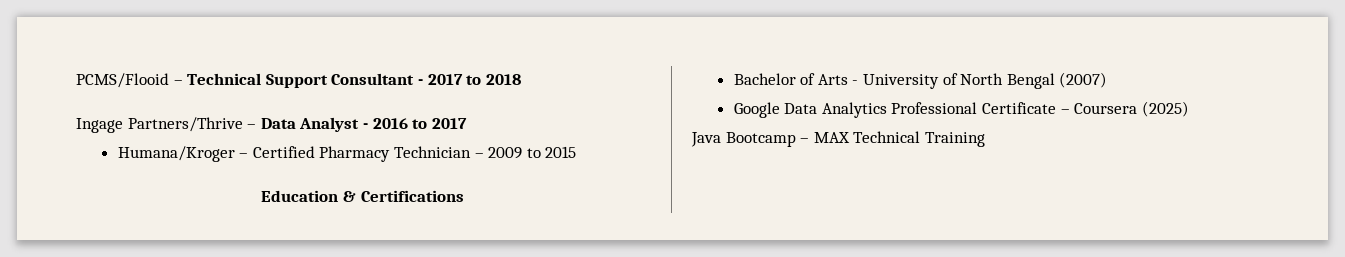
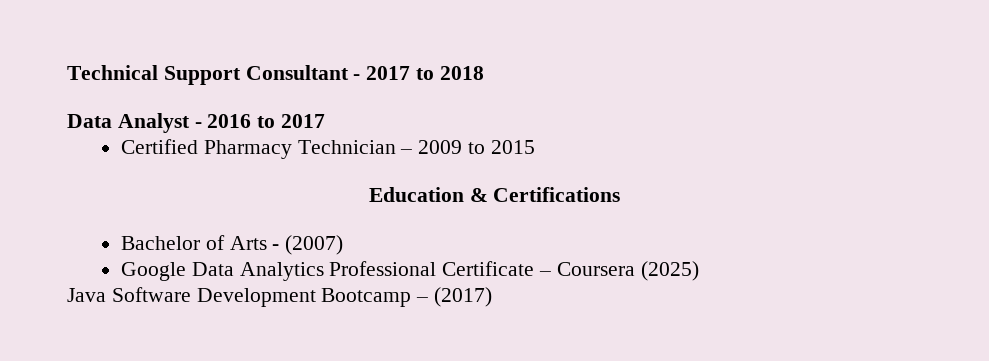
[76,73,183,88] PCMS/Flooid – -> (67, 72) none
[76,117,257,133] Ingage Partners/Thrive – -> (484, 73) none
[117,146,249,162] Humana/Kroger – -> (326, 121) none
[862,73,1055,89] University of North Bengal -> (280, 247) none
[725,131,985,147] Bootcamp – MAX Technical Training -> [111,287,493,307] Software Development Bootcamp – (2017)

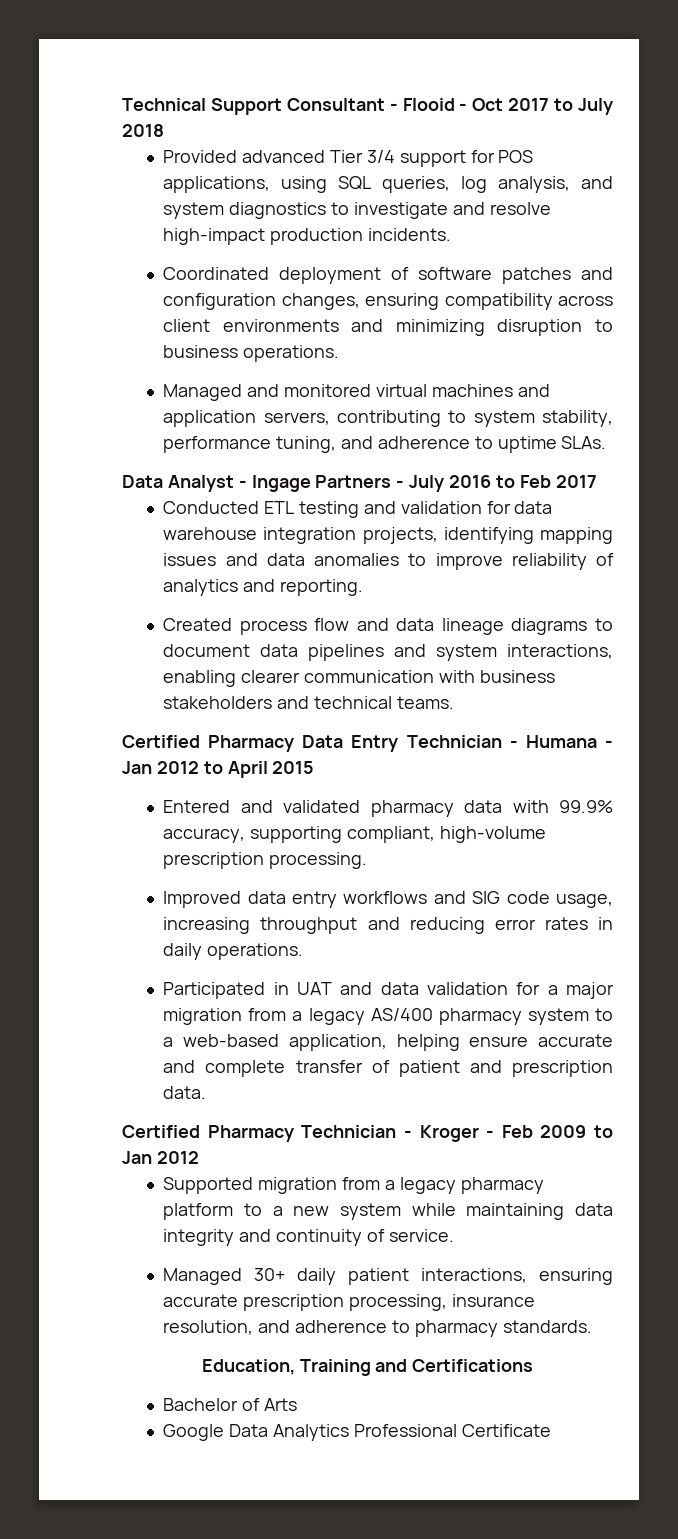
(361, 77) none -> [402,98,504,111] Flooid - Oct
(435, 74) none -> [578,98,614,115] July
(484, 73) none -> [163,150,534,167] [163,176,613,193] [163,202,551,219] [163,228,452,245] [163,267,613,284] [163,293,613,310] [163,319,613,336] [163,345,340,362] [163,384,550,401] [163,410,613,427] [163,436,607,453] // Provided advanced Tier 3/4 support for POS applications, using SQL queries, log analysis, and system diagnostics to investigate and resolve high-impact production incidents. // Coordinated deployment of software patches and configuration changes, ensuring compatibility across client environments and minimizing disruption to business operations. // Managed and monitored virtual machines and application servers, contributing to system stability, performance tuning, and adherence to uptime SLAs.
(202, 125) none -> [251,475,445,492] Ingage Partners - July
(276, 122) none -> [519,475,551,488] Feb
[121,139,535,159] [368,187,488,202] Certified Pharmacy Technician – 2009 to 2015 // Education & -> [163,501,553,518] [163,527,613,544] [163,553,614,570] [163,579,364,596] [163,618,613,635] [163,644,613,661] [163,670,555,687] [163,696,454,709] [122,735,614,752] [122,761,315,778] [163,800,613,817] [163,826,546,843] [163,852,368,869] [163,891,613,908] [163,917,614,934] [163,943,304,960] [163,982,614,999] [163,1008,614,1025] [163,1034,613,1051] [163,1060,613,1077] [163,1086,207,1099] [122,1125,613,1142] [122,1151,199,1164] [163,1177,544,1194] [163,1203,613,1220] [163,1229,454,1246] [163,1268,613,1285] [163,1294,535,1311] [163,1320,592,1337] [201,1359,408,1376] Conducted ETL testing and validation for data warehouse integration projects, identifying mapping issues and data anomalies to improve reliability of analytics and reporting. // Created process flow and data lineage diagrams to document data pipelines and system interactions, enabling clearer communication with business stakeholders and technical teams. // Certified Pharmacy Data Entry Technician - Humana - Jan 2012 to April 2015 // Entered and validated pharmacy data with 99.9% accuracy, supporting compliant, high-volume prescription processing. // Improved data entry workflows and SIG code usage, increasing throughput and reducing error rates in daily operations. // Participated in UAT and data validation for a major migration from a legacy AS/400 pharmacy system to a web-based application, helping ensure accurate and complete transfer of patient and prescription data. // Certified Pharmacy Technician - Kroger - Feb 2009 to Jan 2012 // Supported migration from a legacy pharmacy platform to a new system while maintaining data integrity and continuity of service. // Managed 30+ daily patient interactions, ensuring accurate prescription processing, insurance resolution, and adherence to pharmacy standards. // Education, Training and
[272,235,344,255] - (2007) -> (298, 1404) none
[539,261,699,281] [67,287,493,307] – Coursera (2025) // Java Software Development Bootcamp – (2017) -> (551, 1430) none

